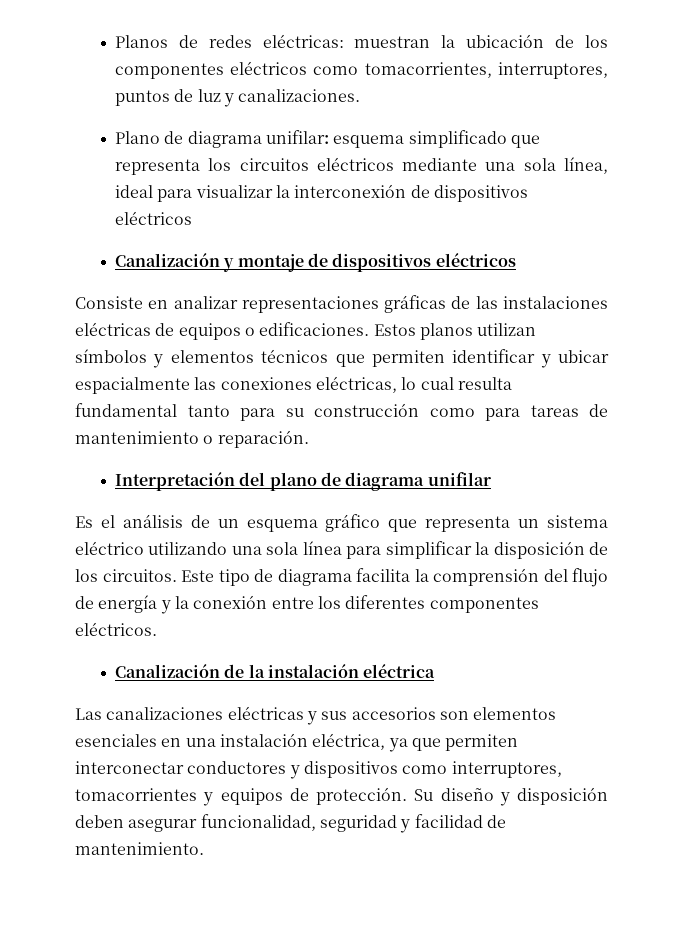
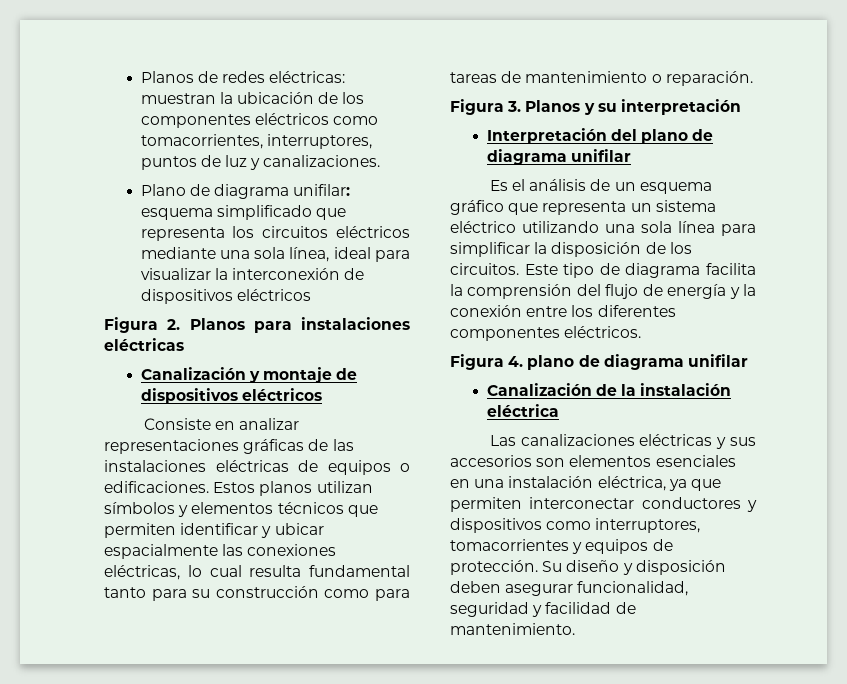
(192, 218) none -> [104,317,410,333] [104,338,184,351] // Figura 2. Planos para instalaciones eléctricas
(309, 439) none -> [450,99,741,115] // Figura 3. Planos y su interpretación
(157, 629) none -> [450,354,748,370] // Figura 4. plano de diagrama unifilar

